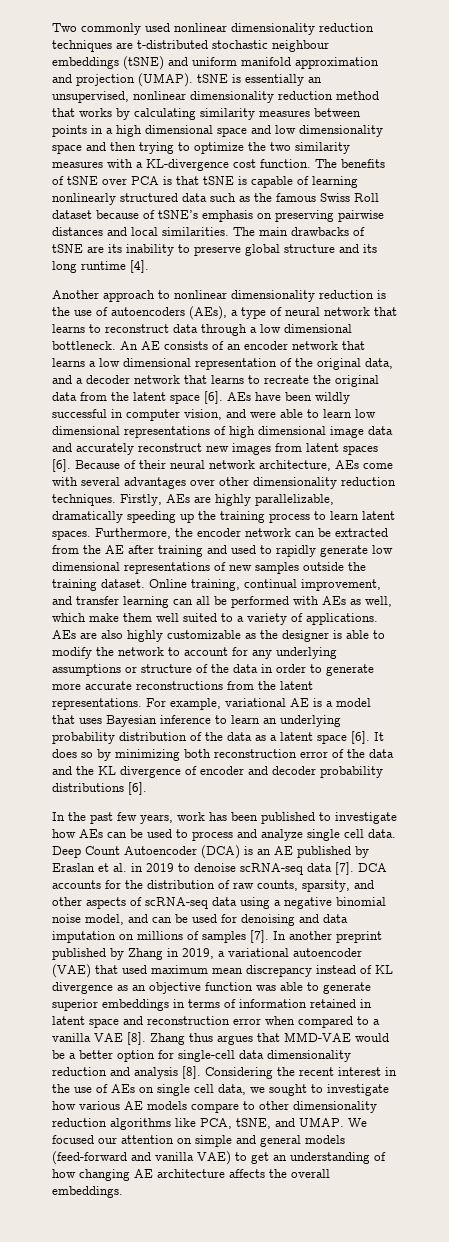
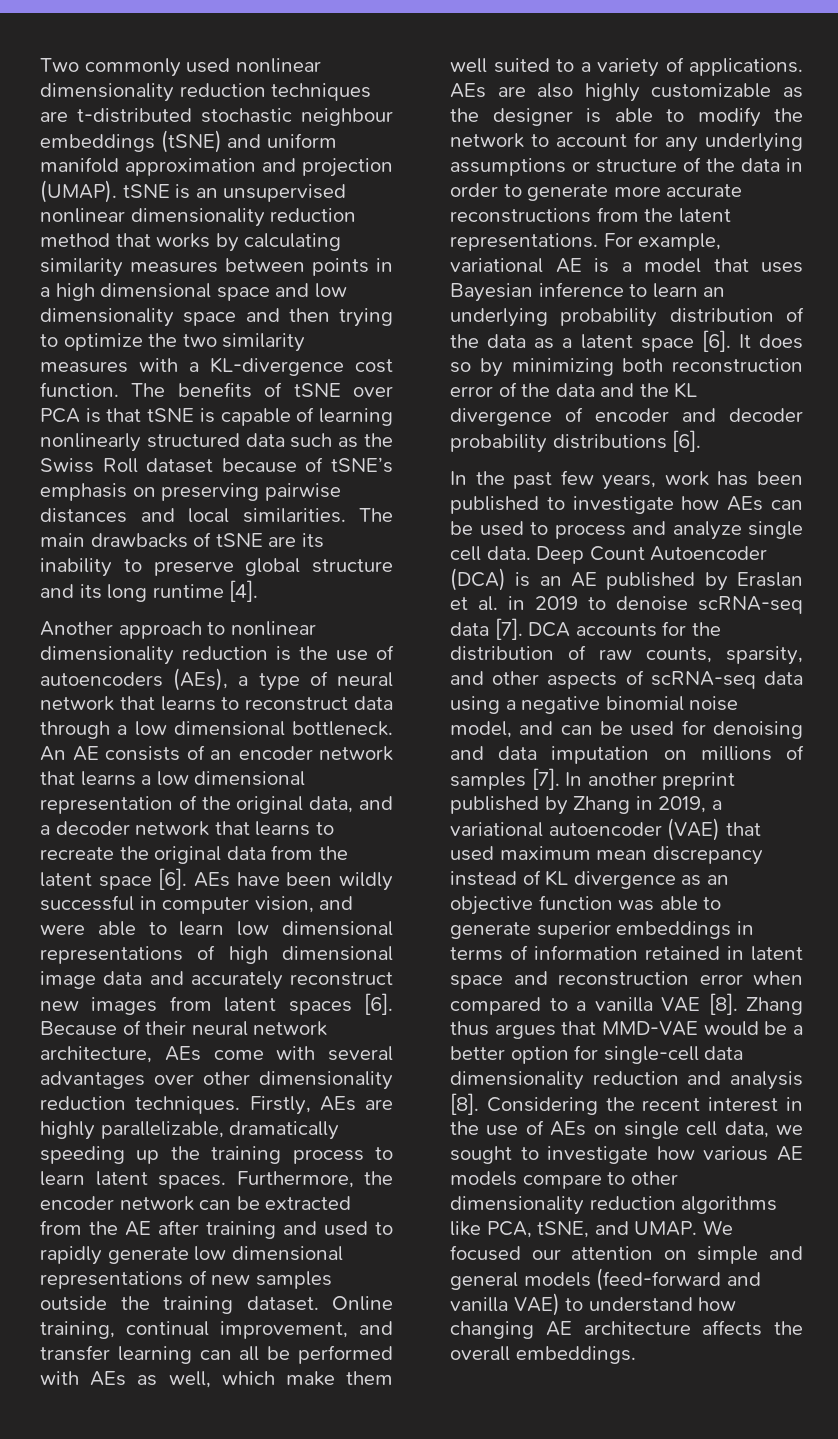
[245,74,322,86] [52,91,129,103] essentially an unsupervised, -> [195,184,347,202] an unsupervised
[276,193,316,202] famous -> (394, 440) none
[251,1152,386,1164] get an understanding of -> [588,1297,693,1312] understand

